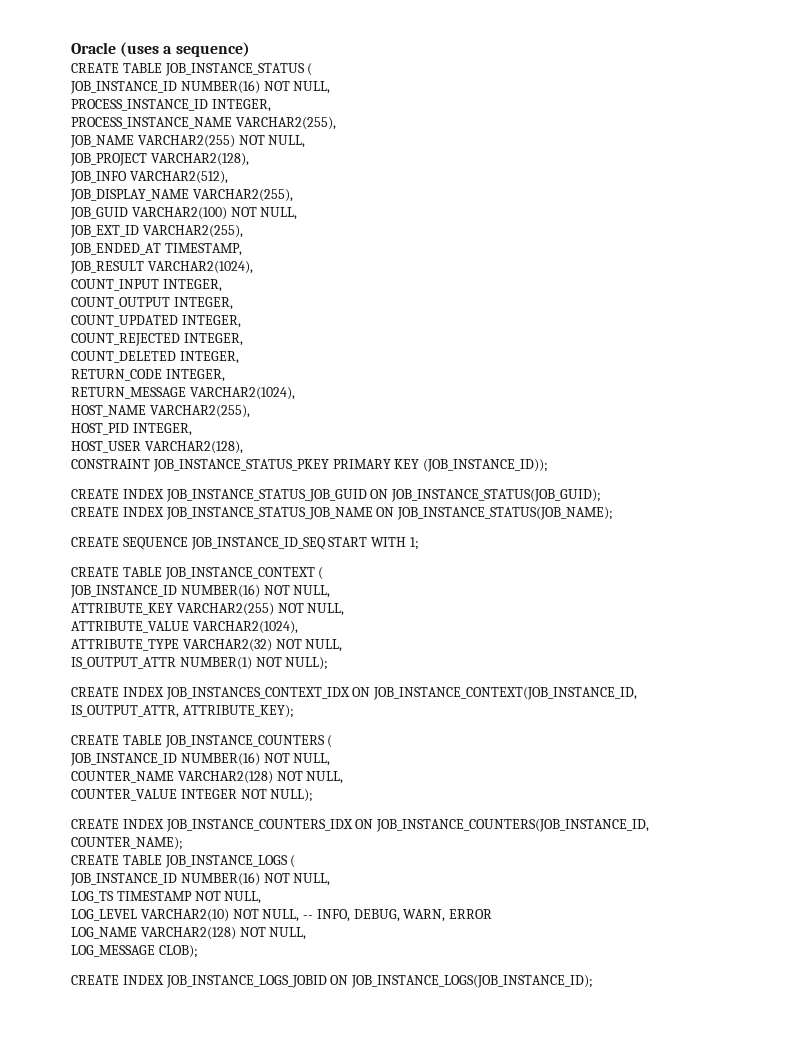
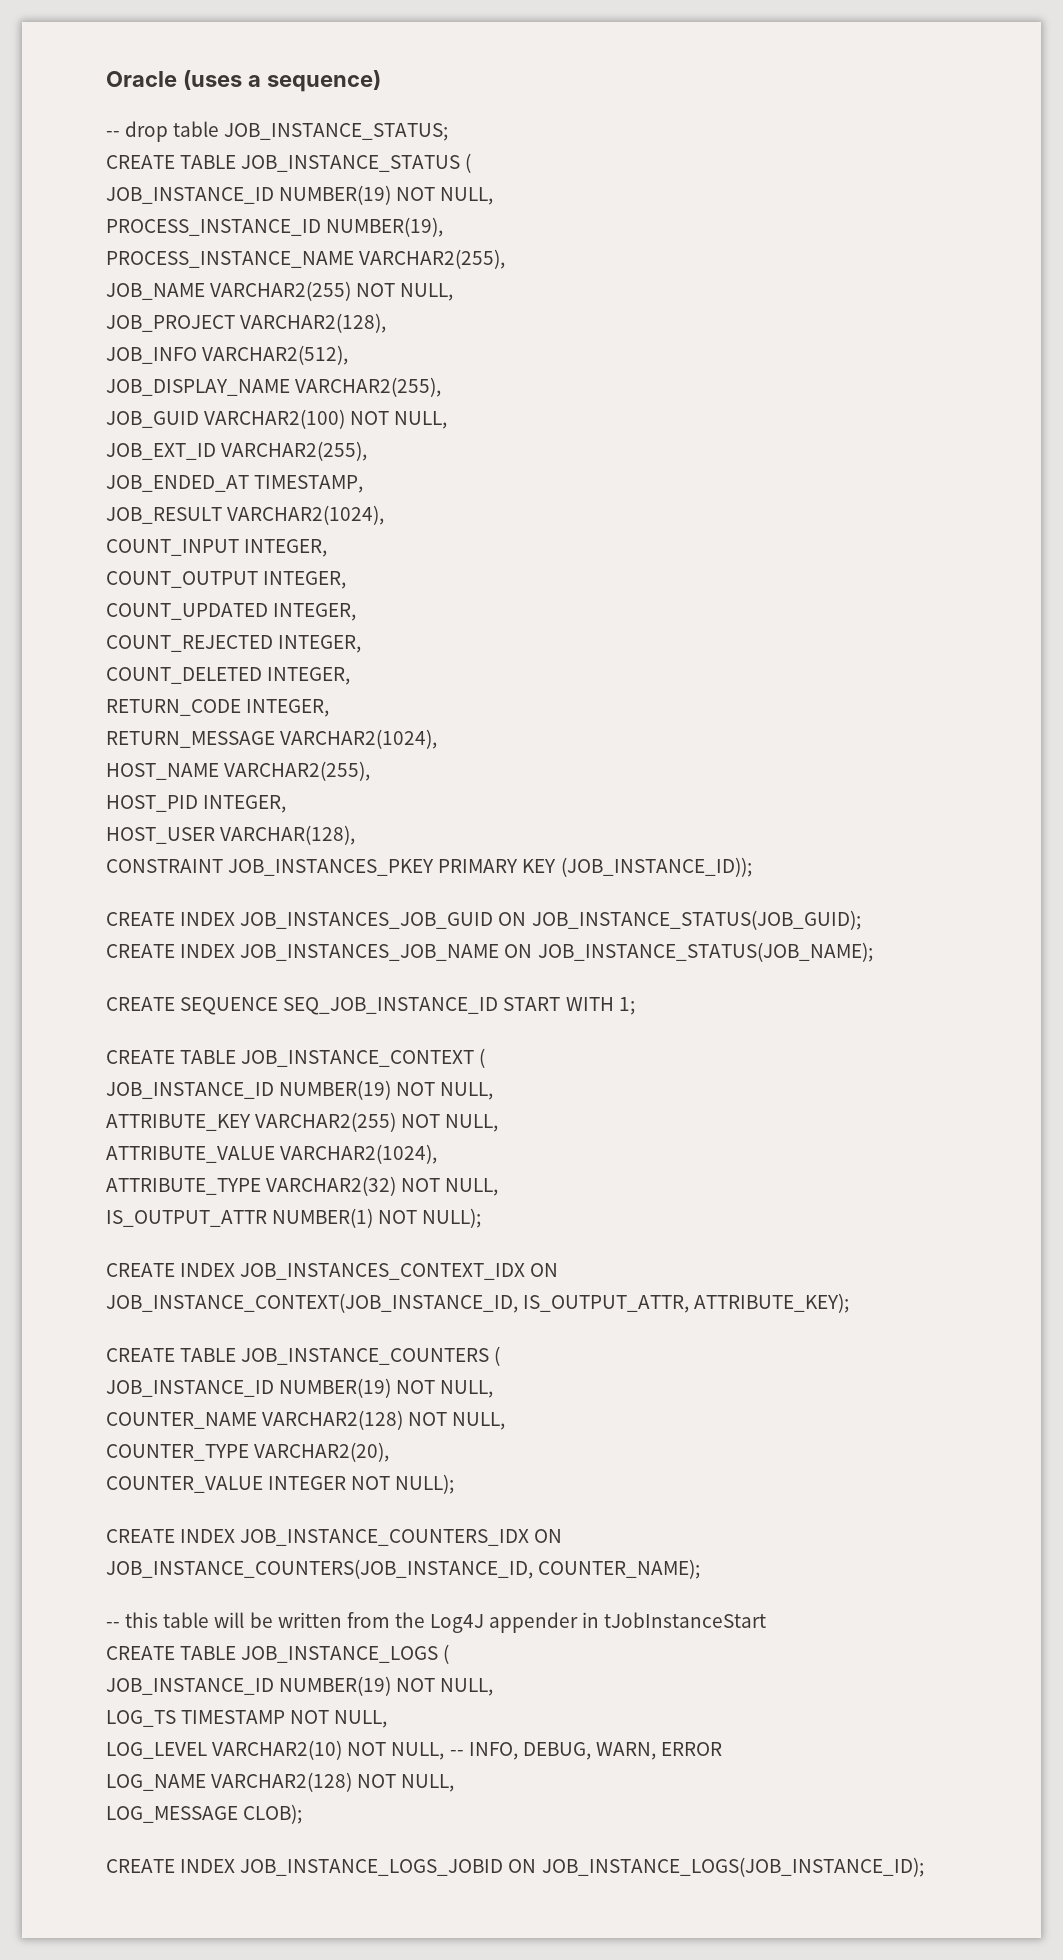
(250, 49) none -> [106,121,449,142] // -- drop table JOB_INSTANCE_STATUS;
[180,80,260,94] NUMBER(16) -> [279,185,392,205] NUMBER(19)
[211,99,271,112] INTEGER, -> [326,217,444,237] NUMBER(19),
[144,441,243,454] VARCHAR2(128), -> [220,825,356,845] VARCHAR(128),
[152,459,329,472] JOB_INSTANCE_STATUS_PKEY -> [228,859,435,876] JOB_INSTANCES_PKEY
[165,489,367,502] JOB_INSTANCE_STATUS_JOB_GUID -> [240,912,494,929] JOB_INSTANCES_JOB_GUID
[165,507,373,520] JOB_INSTANCE_STATUS_JOB_NAME -> [240,944,500,961] JOB_INSTANCES_JOB_NAME
[190,537,326,550] JOB_INSTANCE_ID_SEQ -> [283,997,499,1015] SEQ_JOB_INSTANCE_ID
[180,584,260,598] NUMBER(16) -> [279,1080,392,1100] NUMBER(19)
[180,752,260,766] NUMBER(16) -> [279,1378,392,1398] NUMBER(19)
(344, 777) none -> [106,1442,390,1462] // COUNTER_TYPE VARCHAR2(20),
(183, 843) none -> [106,1612,767,1633] // -- this table will be written from the Log4J appender in tJobInstanceStart
[180,872,260,886] NUMBER(16) -> [279,1676,392,1696] NUMBER(19)

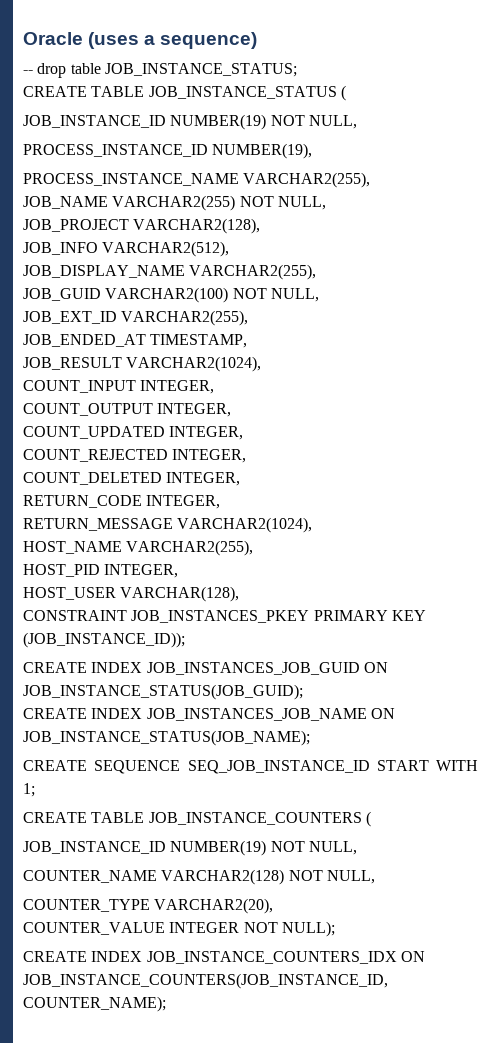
[106,1048,486,1068] [106,1080,494,1100] [106,1112,499,1132] [106,1144,438,1164] [106,1176,499,1196] [106,1208,482,1228] [106,1263,559,1280] [106,1293,850,1313] // CREATE TABLE JOB_INSTANCE_CONTEXT ( // JOB_INSTANCE_ID NUMBER(19) NOT NULL, // ATTRIBUTE_KEY VARCHAR2(255) NOT NULL, // ATTRIBUTE_VALUE VARCHAR2(1024), // ATTRIBUTE_TYPE VARCHAR2(32) NOT NULL, // IS_OUTPUT_ATTR NUMBER(1) NOT NULL); // CREATE INDEX JOB_INSTANCES_CONTEXT_IDX ON JOB_INSTANCE_CONTEXT(JOB_INSTANCE_ID, IS_OUTPUT_ATTR, ATTRIBUTE_KEY); -> (35, 790) none
[106,1612,767,1633] [106,1644,450,1664] [106,1676,494,1696] [106,1710,388,1728] [106,1740,723,1760] [106,1772,455,1792] [106,1804,303,1824] [106,1857,924,1877] // -- this table will be written from the Log4J appender in tJobInstanceStart // CREATE TABLE JOB_INSTANCE_LOGS ( // JOB_INSTANCE_ID NUMBER(19) NOT NULL, // LOG_TS TIMESTAMP NOT NULL, // LOG_LEVEL VARCHAR2(10) NOT NULL, -- INFO, DEBUG, WARN, ERROR // LOG_NAME VARCHAR2(128) NOT NULL, // LOG_MESSAGE CLOB); // CREATE INDEX JOB_INSTANCE_LOGS_JOBID ON JOB_INSTANCE_LOGS(JOB_INSTANCE_ID); -> (166, 1004) none

